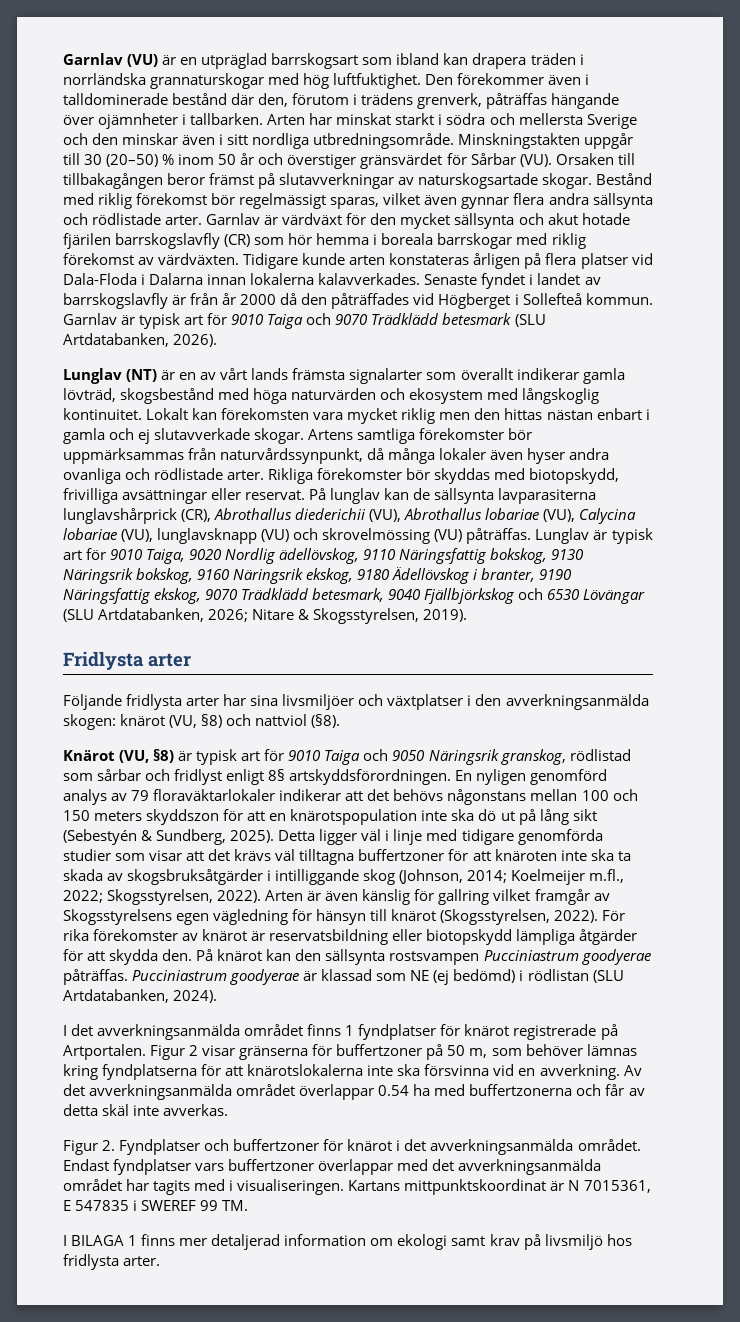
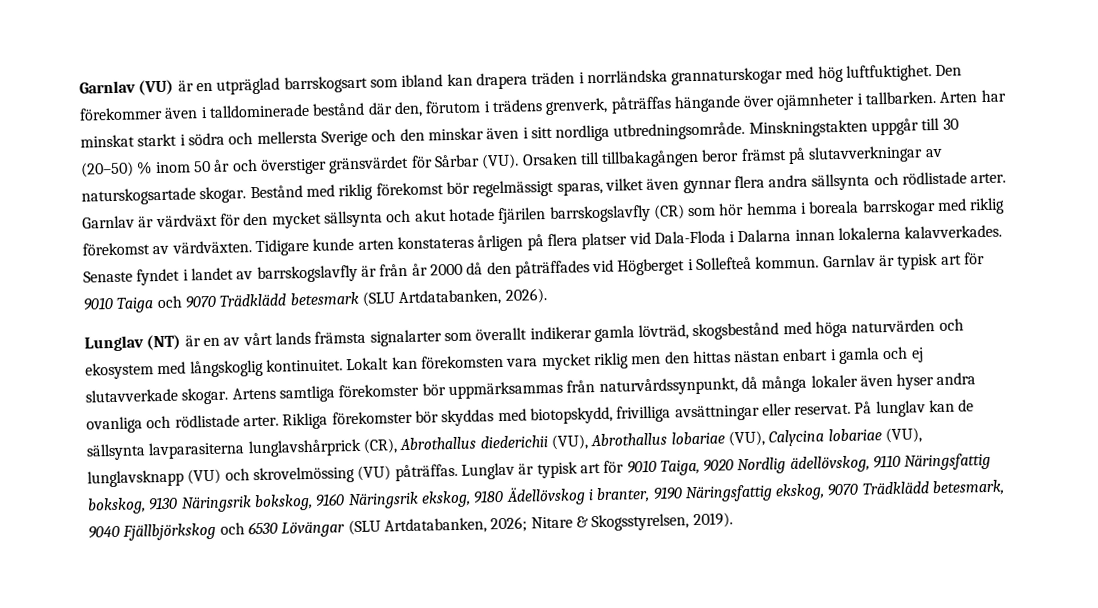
[63,651,191,670] [63,694,649,710] [63,714,341,730] [63,749,631,765] [63,769,608,785] [63,789,638,805] [63,809,597,825] [63,829,603,845] [63,849,631,865] [63,869,625,885] [63,889,610,905] [63,909,626,925] [63,929,638,945] [63,949,651,965] [63,969,624,985] [63,989,218,1003] [63,1024,618,1040] [63,1044,637,1060] [63,1064,642,1080] [63,1084,645,1100] [63,1104,229,1116] [63,1139,641,1155] [63,1159,602,1175] [63,1179,651,1195] [63,1200,249,1211] [63,1234,632,1250] [63,1254,161,1270] // Fridlysta arter // Följande fridlysta arter har sina livsmiljöer och växtplatser i den avverkningsanmälda skogen: knärot (VU, §8) och nattviol (§8). // Knärot (VU, §8) är typisk art för 9010 Taiga och 9050 Näringsrik granskog, rödlistad som sårbar och fridlyst enligt 8§ artskyddsförordningen. En nyligen genomförd analys av 79 floraväktarlokaler indikerar att det behövs någonstans mellan 100 och 150 meters skyddszon för att en knärotspopulation inte ska dö ut på lång sikt (Sebestyén & Sundberg, 2025). Detta ligger väl i linje med tidigare genomförda studier som visar att det krävs väl tilltagna buffertzoner för att knäroten inte ska ta skada av skogsbruksåtgärder i intilliggande skog (Johnson, 2014; Koelmeijer m.fl., 2022; Skogsstyrelsen, 2022). Arten är även känslig för gallring vilket framgår av Skogsstyrelsens egen vägledning för hänsyn till knärot (Skogsstyrelsen, 2022). För rika förekomster av knärot är reservatsbildning eller biotopskydd lämpliga åtgärder för att skydda den. På knärot kan den sällsynta rostsvampen Pucciniastrum goodyerae påträffas. Pucciniastrum goodyerae är klassad som NE (ej bedömd) i rödlistan (SLU Artdatabanken, 2024). // I det avverkningsanmälda området finns 1 fyndplatser för knärot registrerade på Artportalen. Figur 2 visar gränserna för buffertzoner på 50 m, som behöver lämnas kring fyndplatserna för att knärotslokalerna inte ska försvinna vid en avverkning. Av det avverkningsanmälda området överlappar 0.54 ha med buffertzonerna och får av detta skäl inte avverkas. // Figur 2. Fyndplatser och buffertzoner för knärot i det avverkningsanmälda området. Endast fyndplatser vars buffertzoner överlappar med det avverkningsanmälda området har tagits med i visualiseringen. Kartans mittpunktskoordinat är N 7015361, E 547835 i SWEREF 99 TM. // I BILAGA 1 finns mer detaljerad information om ekologi samt krav på livsmiljö hos fridlysta arter. -> (733, 520) none

